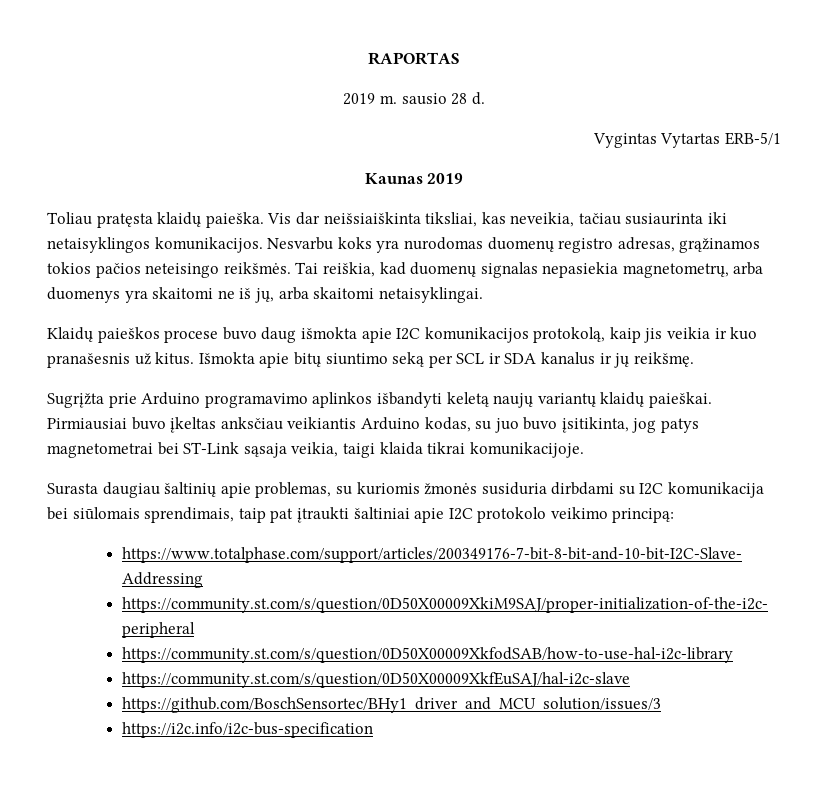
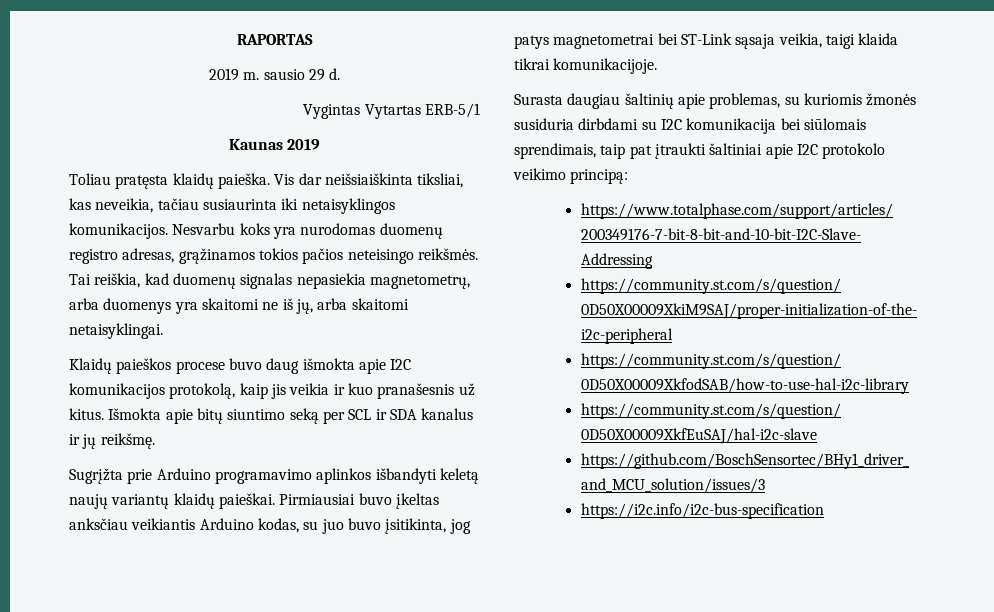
[451,93,468,105] 28 -> [308,69,325,81] 29

